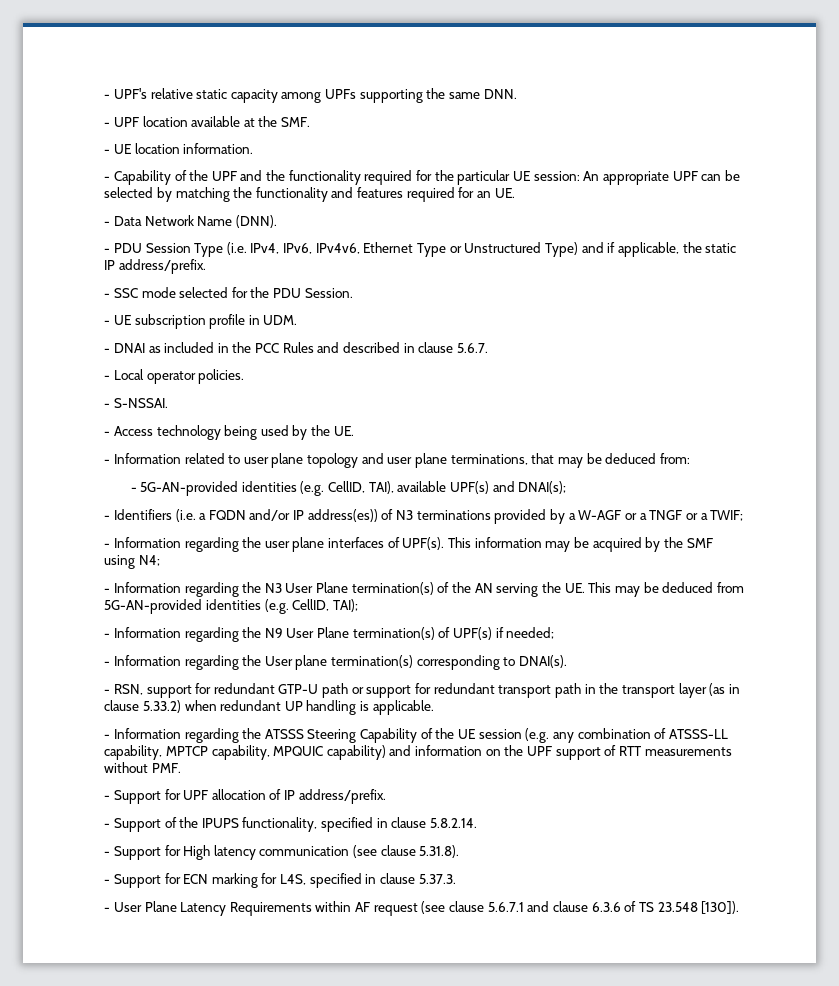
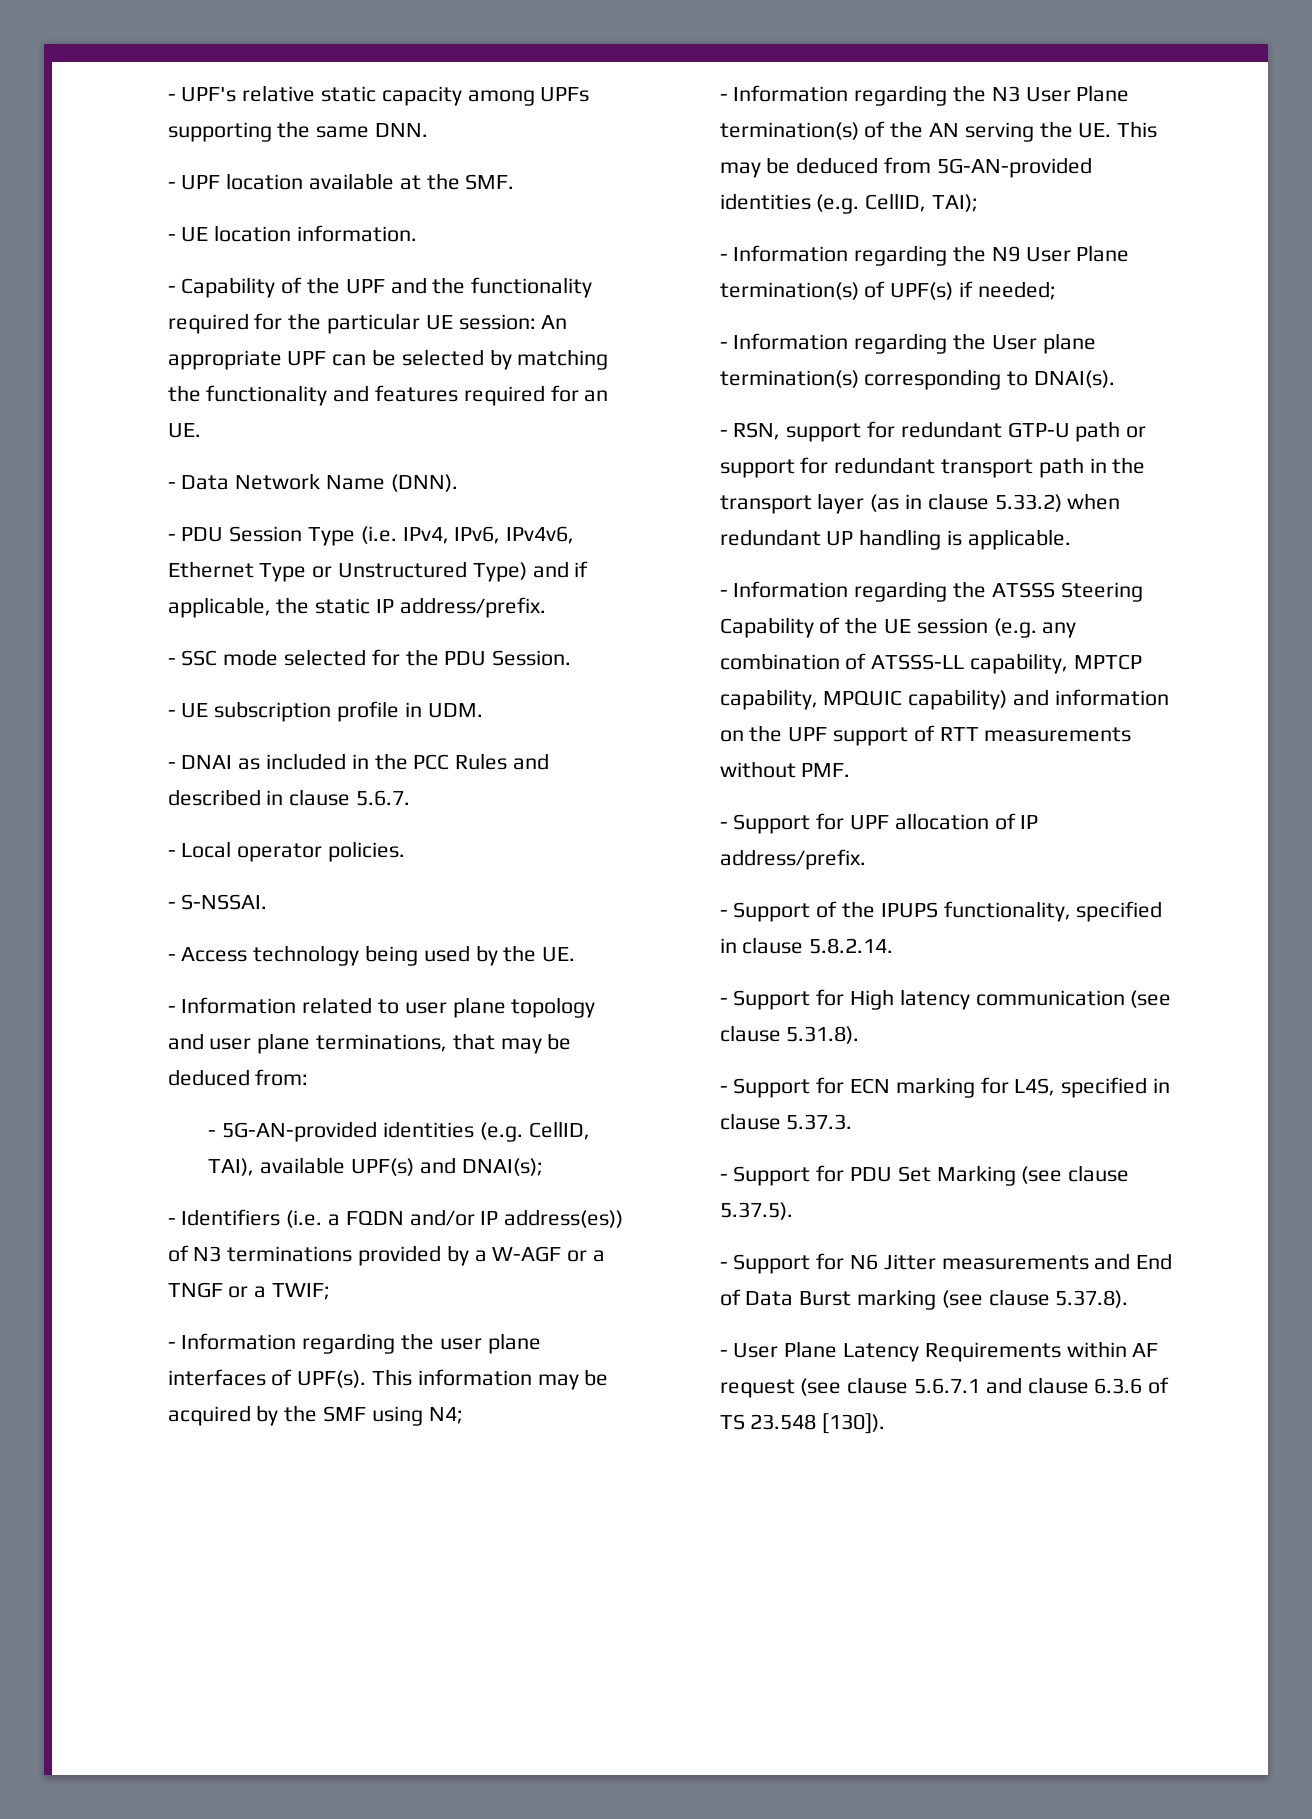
(456, 879) none -> [719,1165,1130,1186] [719,1202,793,1220] [719,1253,1173,1274] [719,1289,1129,1310] // - Support for PDU Set Marking (see clause 5.37.5). // - Support for N6 Jitter measurements and End of Data Burst marking (see clause 5.37.8).

